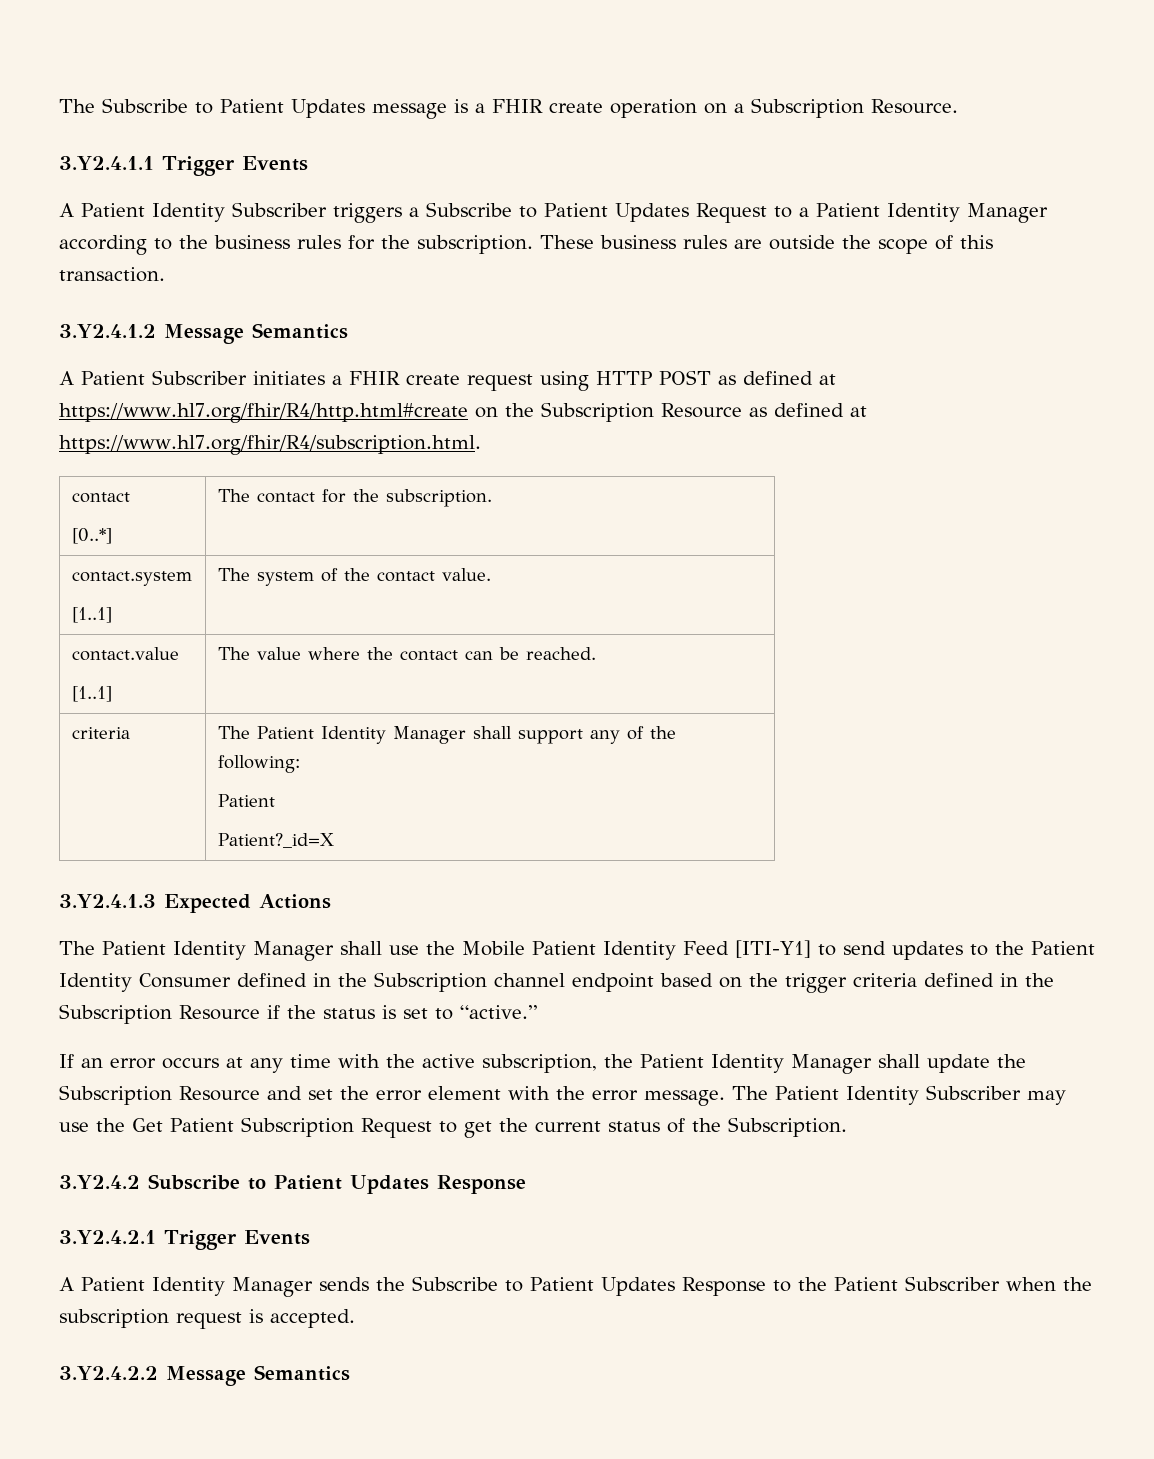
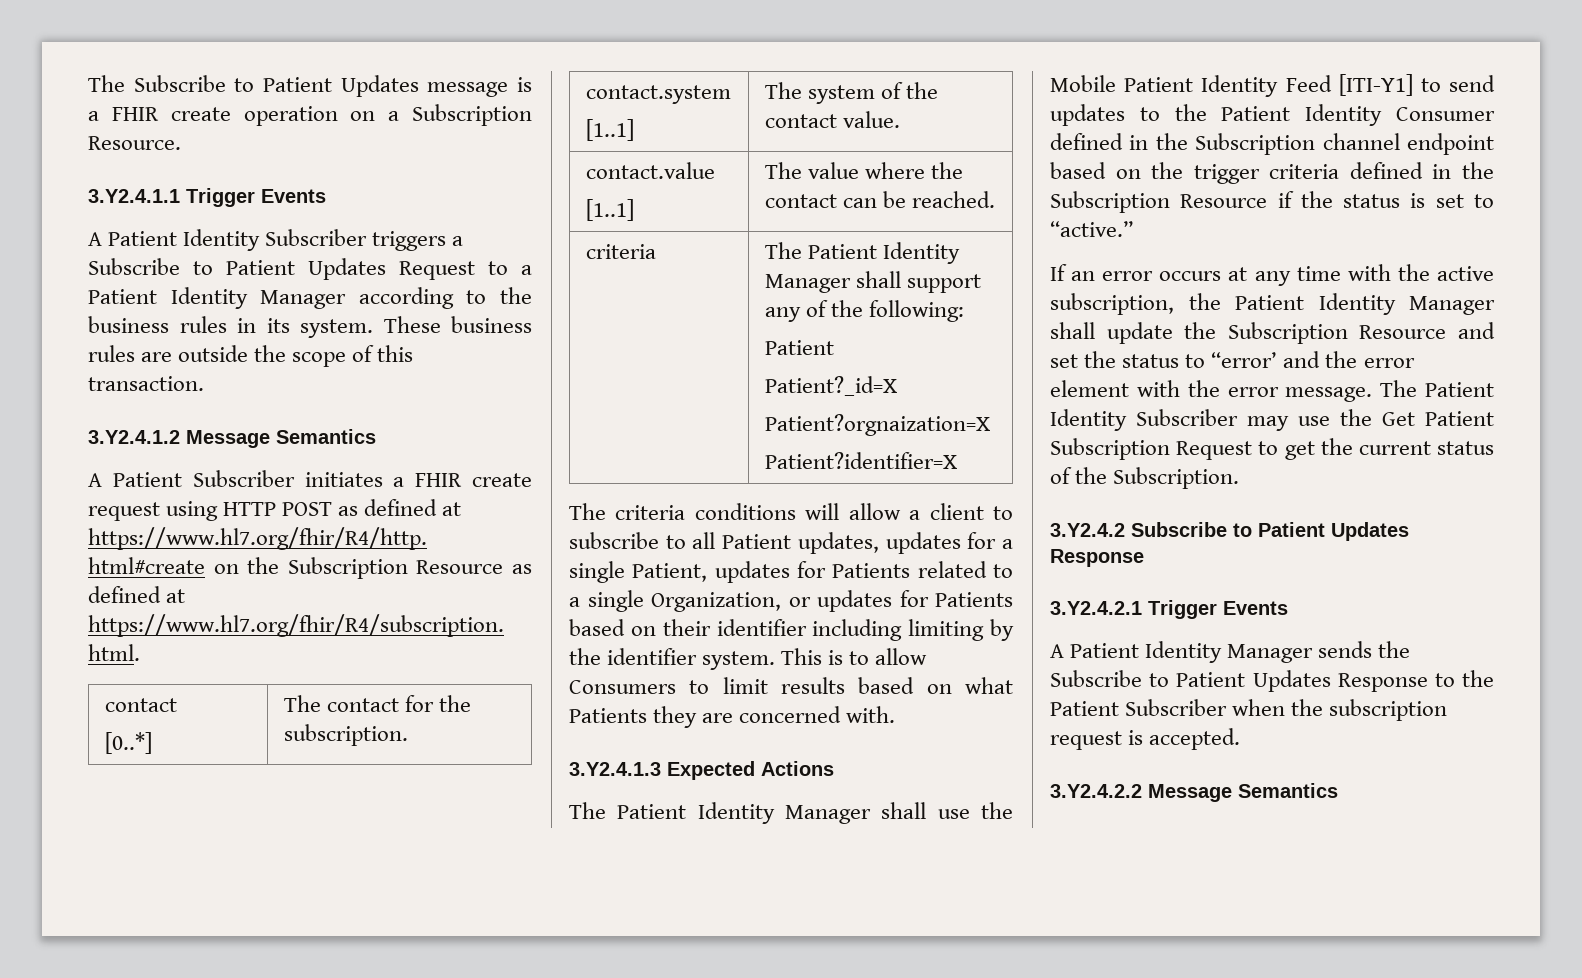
[348,235,533,254] for the subscription. -> [237,318,373,338] in its system.
(334, 840) none -> [764,414,990,436] [764,452,957,469] [569,503,1013,520] [569,532,1013,554] [569,561,1013,583] [569,590,1013,612] [569,619,1014,641] [569,648,928,670] [569,677,1013,694] [569,706,896,728] // Patient?orgnaization=X // Patient?identifier=X // The criteria conditions will allow a client to subscribe to all Patient updates, updates for a single Patient, updates for Patients related to a single Organization, or updates for Patients based on their identifier including limiting by the identifier system. This is to allow Consumers to limit results based on what Patients they are concerned with.
(369, 1093) none -> [1122,351,1358,368] status to “error’ and the

